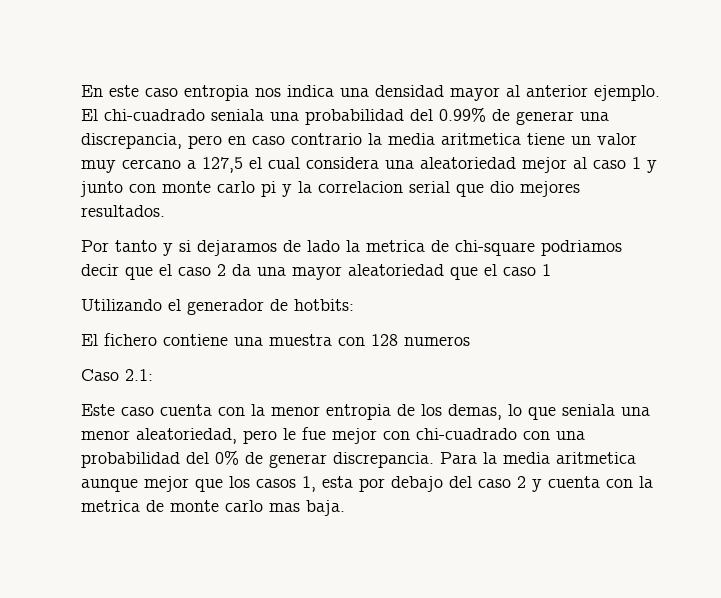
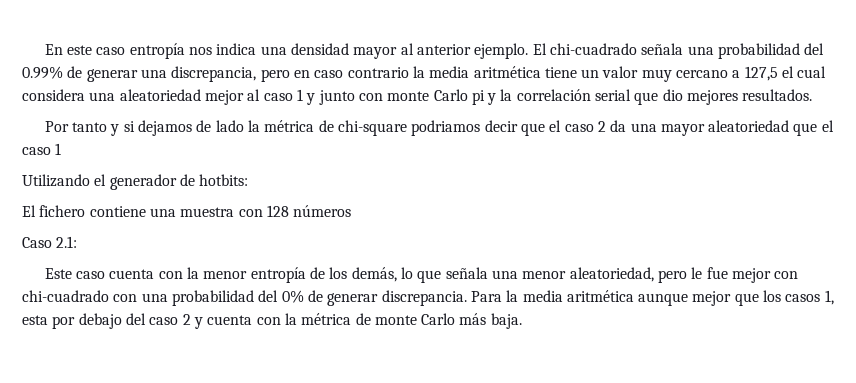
[184,85,249,101] entropia -> [129,43,185,59] entropía
[211,109,264,121] seniala -> [641,43,684,55] señala
[441,133,521,145] aritmetica -> [473,66,541,78] aritmética
[217,181,255,193] carlo -> [433,89,468,101] Carlo
[318,181,403,193] correlacion -> [516,89,591,101] correlación
[197,240,277,256] dejaramos -> [138,120,193,136] dejamos
[366,240,425,252] metrica -> [264,120,315,132] métrica
[404,336,470,346] numeros -> [293,205,352,217] números
[326,404,391,420] entropia -> [250,267,306,283] entropía
[448,404,502,420] demas, -> [351,267,397,282] demás,
[562,404,615,416] seniala -> [445,267,488,279] señala
[556,452,636,464] aritmetica -> [566,290,634,302] aritmética
[81,500,140,512] metrica -> [301,313,352,325] métrica
[225,500,300,512] carlo mas -> [421,313,487,325] Carlo más

